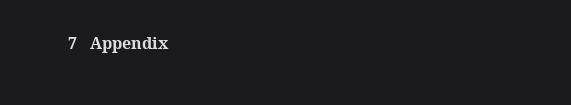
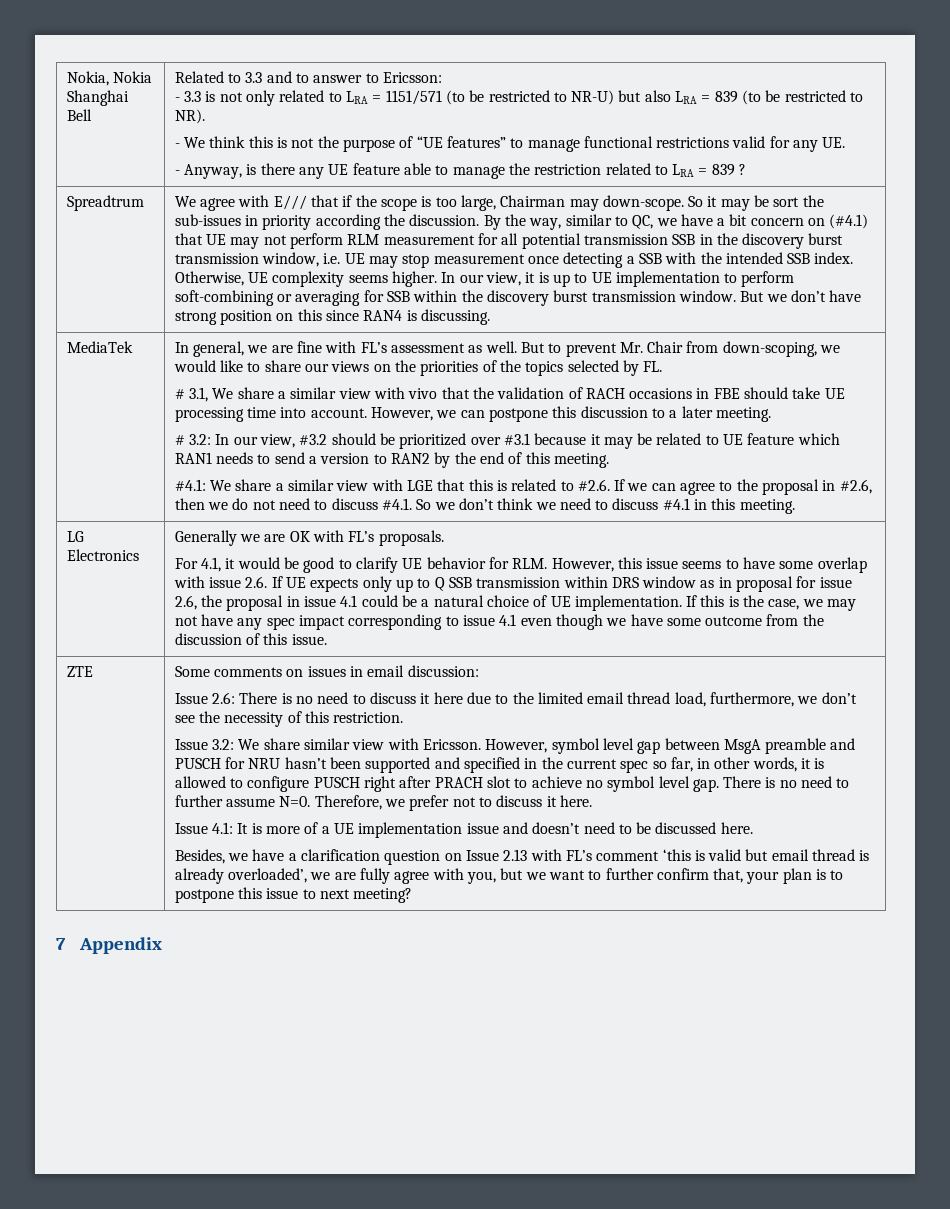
(68, 43) none -> [66,71,152,86] [66,90,129,106] [66,109,92,121] [174,71,442,83] [174,90,864,106] [174,109,205,124] [174,136,846,152] [174,163,747,179] [66,195,144,211] [174,195,824,211] [174,214,869,230] [174,233,844,249] [174,252,854,268] [174,271,795,287] [174,290,862,306] [174,309,490,325] [66,341,133,353] [174,341,841,357] [173,360,663,376] [174,387,845,402] [174,406,771,422] [174,433,840,449] [174,452,609,468] [174,479,872,495] [174,498,795,514] [66,531,84,542] [66,549,139,561] [174,530,444,546] [174,557,867,573] [173,576,852,592] [174,595,857,611] [174,614,824,630] [174,633,327,645] [66,666,93,677] [174,665,479,677] [174,692,857,707] [174,711,404,727] [174,738,856,754] [174,757,825,773] [174,776,850,792] [174,795,592,811] [174,822,753,838] [174,849,870,865] [174,868,844,884] [174,887,413,903] Nokia, Nokia Shanghai Bell | Related to 3.3 and to answer to Ericsson: // - 3.3 is not only related to LRA = 1151/571 (to be restricted to NR-U) but also LRA = 839 (to be restricted to NR). // - We think this is not the purpose of “UE features” to manage functional restrictions valid for any UE. // - Anyway, is there any UE feature able to manage the restriction related to LRA = 839 ? // Spreadtrum | We agree with E/// that if the scope is too large, Chairman may down-scope. So it may be sort the sub-issues in priority according the discussion. By the way, similar to QC, we have a bit concern on (#4.1) that UE may not perform RLM measurement for all potential transmission SSB in the discovery burst transmission window, i.e. UE may stop measurement once detecting a SSB with the intended SSB index. Otherwise, UE complexity seems higher. In our view, it is up to UE implementation to perform soft-combining or averaging for SSB within the discovery burst transmission window. But we don’t have strong position on this since RAN4 is discussing. // MediaTek | In general, we are fine with FL’s assessment as well. But to prevent Mr. Chair from down-scoping, we would like to share our views on the priorities of the topics selected by FL. // # 3.1, We share a similar view with vivo that the validation of RACH occasions in FBE should take UE processing time into account. However, we can postpone this discussion to a later meeting. // # 3.2: In our view, #3.2 should be prioritized over #3.1 because it may be related to UE feature which RAN1 needs to send a version to RAN2 by the end of this meeting. // #4.1: We share a similar view with LGE that this is related to #2.6. If we can agree to the proposal in #2.6, then we do not need to discuss #4.1. So we don’t think we need to discuss #4.1 in this meeting. // LG Electronics | Generally we are OK with FL’s proposals. // For 4.1, it would be good to clarify UE behavior for RLM. However, this issue seems to have some overlap with issue 2.6. If UE expects only up to Q SSB transmission within DRS window as in proposal for issue 2.6, the proposal in issue 4.1 could be a natural choice of UE implementation. If this is the case, we may not have any spec impact corresponding to issue 4.1 even though we have some outcome from the discussion of this issue. // ZTE | Some comments on issues in email discussion: // Issue 2.6: There is no need to discuss it here due to the limited email thread load, furthermore, we don’t see the necessity of this restriction. // Issue 3.2: We share similar view with Ericsson. However, symbol level gap between MsgA preamble and PUSCH for NRU hasn’t been supported and specified in the current spec so far, in other words, it is allowed to configure PUSCH right after PRACH slot to achieve no symbol level gap. There is no need to further assume N=0. Therefore, we prefer not to discuss it here. // Issue 4.1: It is more of a UE implementation issue and doesn’t need to be discussed here. // Besides, we have a clarification question on Issue 2.13 with FL’s comment ‘this is valid but email thread is already overloaded’, we are fully agree with you, but we want to further confirm that, your plan is to postpone this issue to next meeting? //

